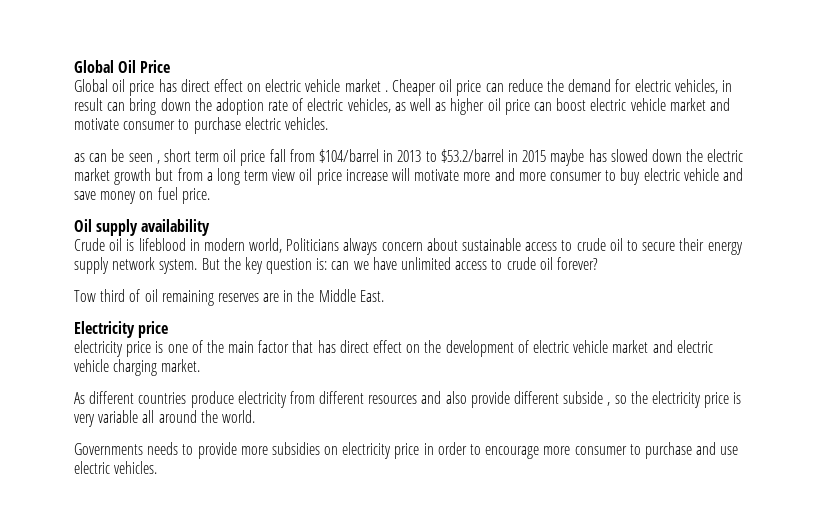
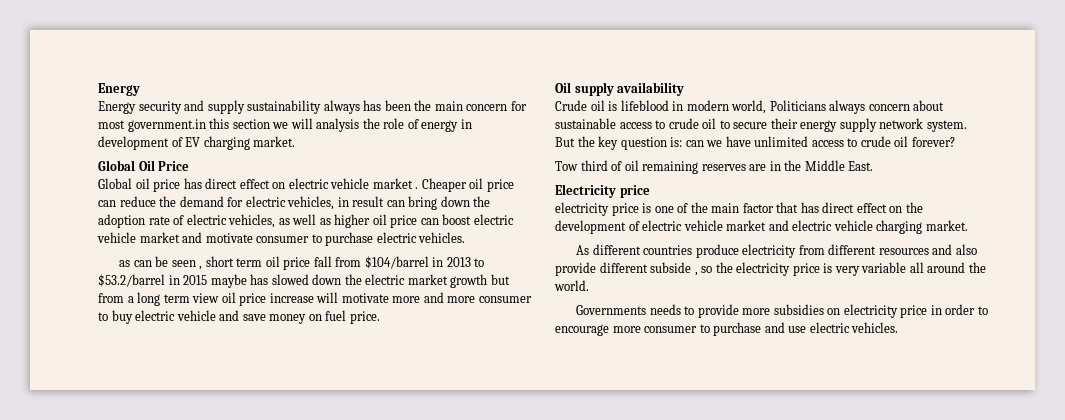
(74, 66) none -> [98,83,140,96] [98,100,527,114] [98,118,472,132] [98,136,296,150] Energy // Energy security and supply sustainability always has been the main concern for most government.in this section we will analysis the role of energy in development of EV charging market. //

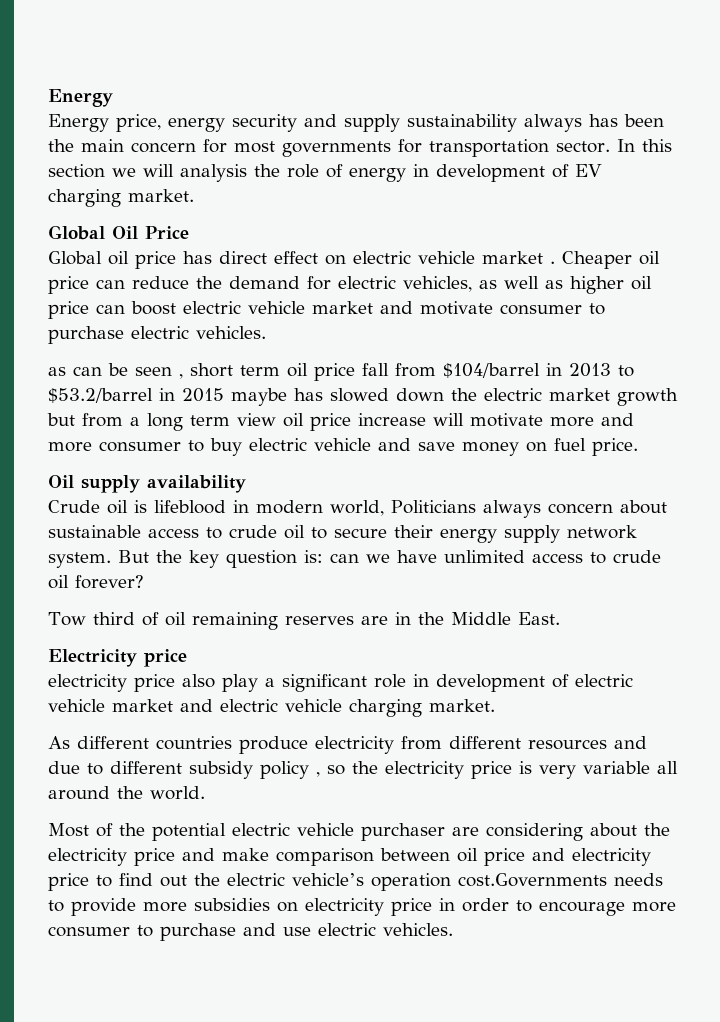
(136, 107) none -> [116,114,225,132] price, energy
[127,119,206,132] government.in -> [282,139,635,157] governments for transportation sector. In
[337,196,491,210] [98,214,276,228] in result can bring down the adoption rate of electric vehicles, -> (472, 284) none
[642,202,923,213] is one of the main factor that has direct effect on the -> [182,674,429,692] also play a significant role in
[955,244,977,255] [555,262,692,276] also provide different subside -> [48,761,309,779] due to different subsidy policy
[576,305,647,315] Governments -> [48,823,670,841] [48,848,651,866] [48,873,607,891] Most of the potential electric vehicle purchaser are considering about the electricity price and make comparison between oil price and electricity price to find out the electric vehicle’s operation cost.Governments

